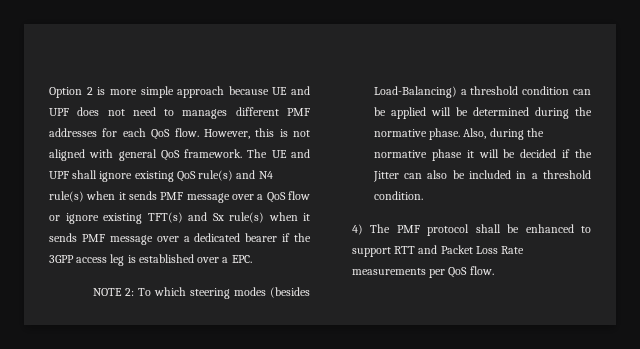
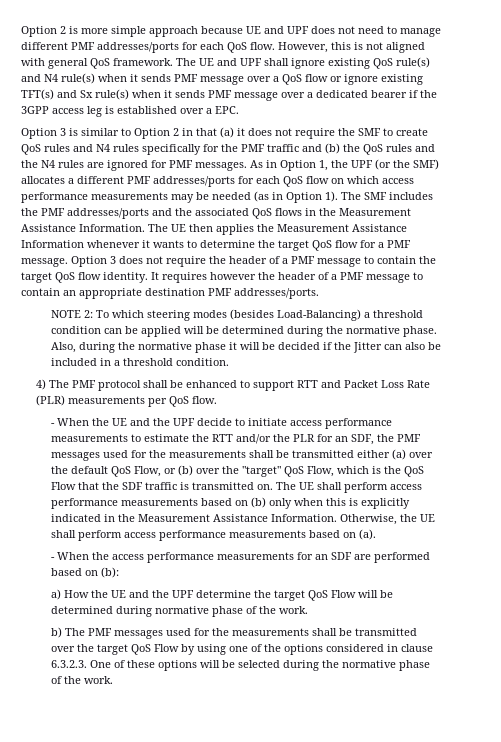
[182,107,310,119] [49,128,97,137] manages different PMF addresses -> [400,28,441,37] [21,42,179,53] manage different PMF addresses/ports
(252, 259) none -> [21,127,428,139] [21,143,435,155] [21,159,439,171] [21,176,414,187] [21,191,433,203] [21,208,411,219] [21,224,407,235] [21,240,411,251] [21,256,436,267] [21,272,423,283] [21,288,319,299] // Option 3 is similar to Option 2 in that (a) it does not require the SMF to create QoS rules and N4 rules specifically for the PMF traffic and (b) the QoS rules and the N4 rules are ignored for PMF messages. As in Option 1, the UPF (or the SMF) allocates a different PMF addresses/ports for each QoS flow on which access performance measurements may be needed (as in Option 1). The SMF includes the PMF addresses/ports and the associated QoS flows in the Measurement Assistance Information. The UE then applies the Measurement Assistance Information whenever it wants to determine the target QoS flow for a PMF message. Option 3 does not require the header of a PMF message to contain the target QoS flow identity. It requires however the header of a PMF message to contain an appropriate destination PMF addresses/ports.
(525, 250) none -> [36,395,66,406] (PLR)
(494, 270) none -> [51,418,393,429] [51,434,422,445] [51,449,434,461] [51,465,425,477] [51,482,423,493] [51,497,411,509] [51,514,436,525] [51,529,377,541] [51,552,431,563] [51,567,120,578] [51,589,394,601] [51,606,309,617] [51,627,418,639] [51,644,434,655] [51,660,431,671] [51,676,114,684] // - When the UE and the UPF decide to initiate access performance measurements to estimate the RTT and/or the PLR for an SDF, the PMF messages used for the measurements shall be transmitted either (a) over the default QoS Flow, or (b) over the "target" QoS Flow, which is the QoS Flow that the SDF traffic is transmitted on. The UE shall perform access performance measurements based on (b) only when this is explicitly indicated in the Measurement Assistance Information. Otherwise, the UE shall perform access performance measurements based on (a). // - When the access performance measurements for an SDF are performed based on (b): // a) How the UE and the UPF determine the target QoS Flow will be determined during normative phase of the work. // b) The PMF messages used for the measurements shall be transmitted over the target QoS Flow by using one of the options considered in clause 6.3.2.3. One of these options will be selected during the normative phase of the work.

